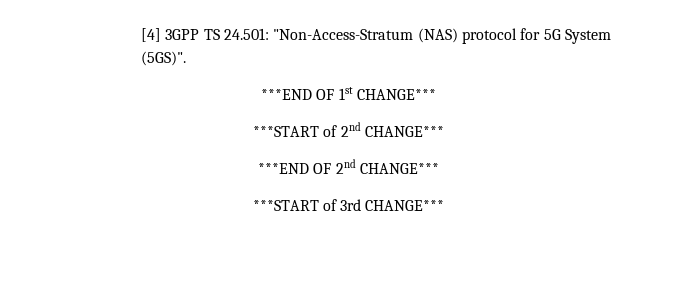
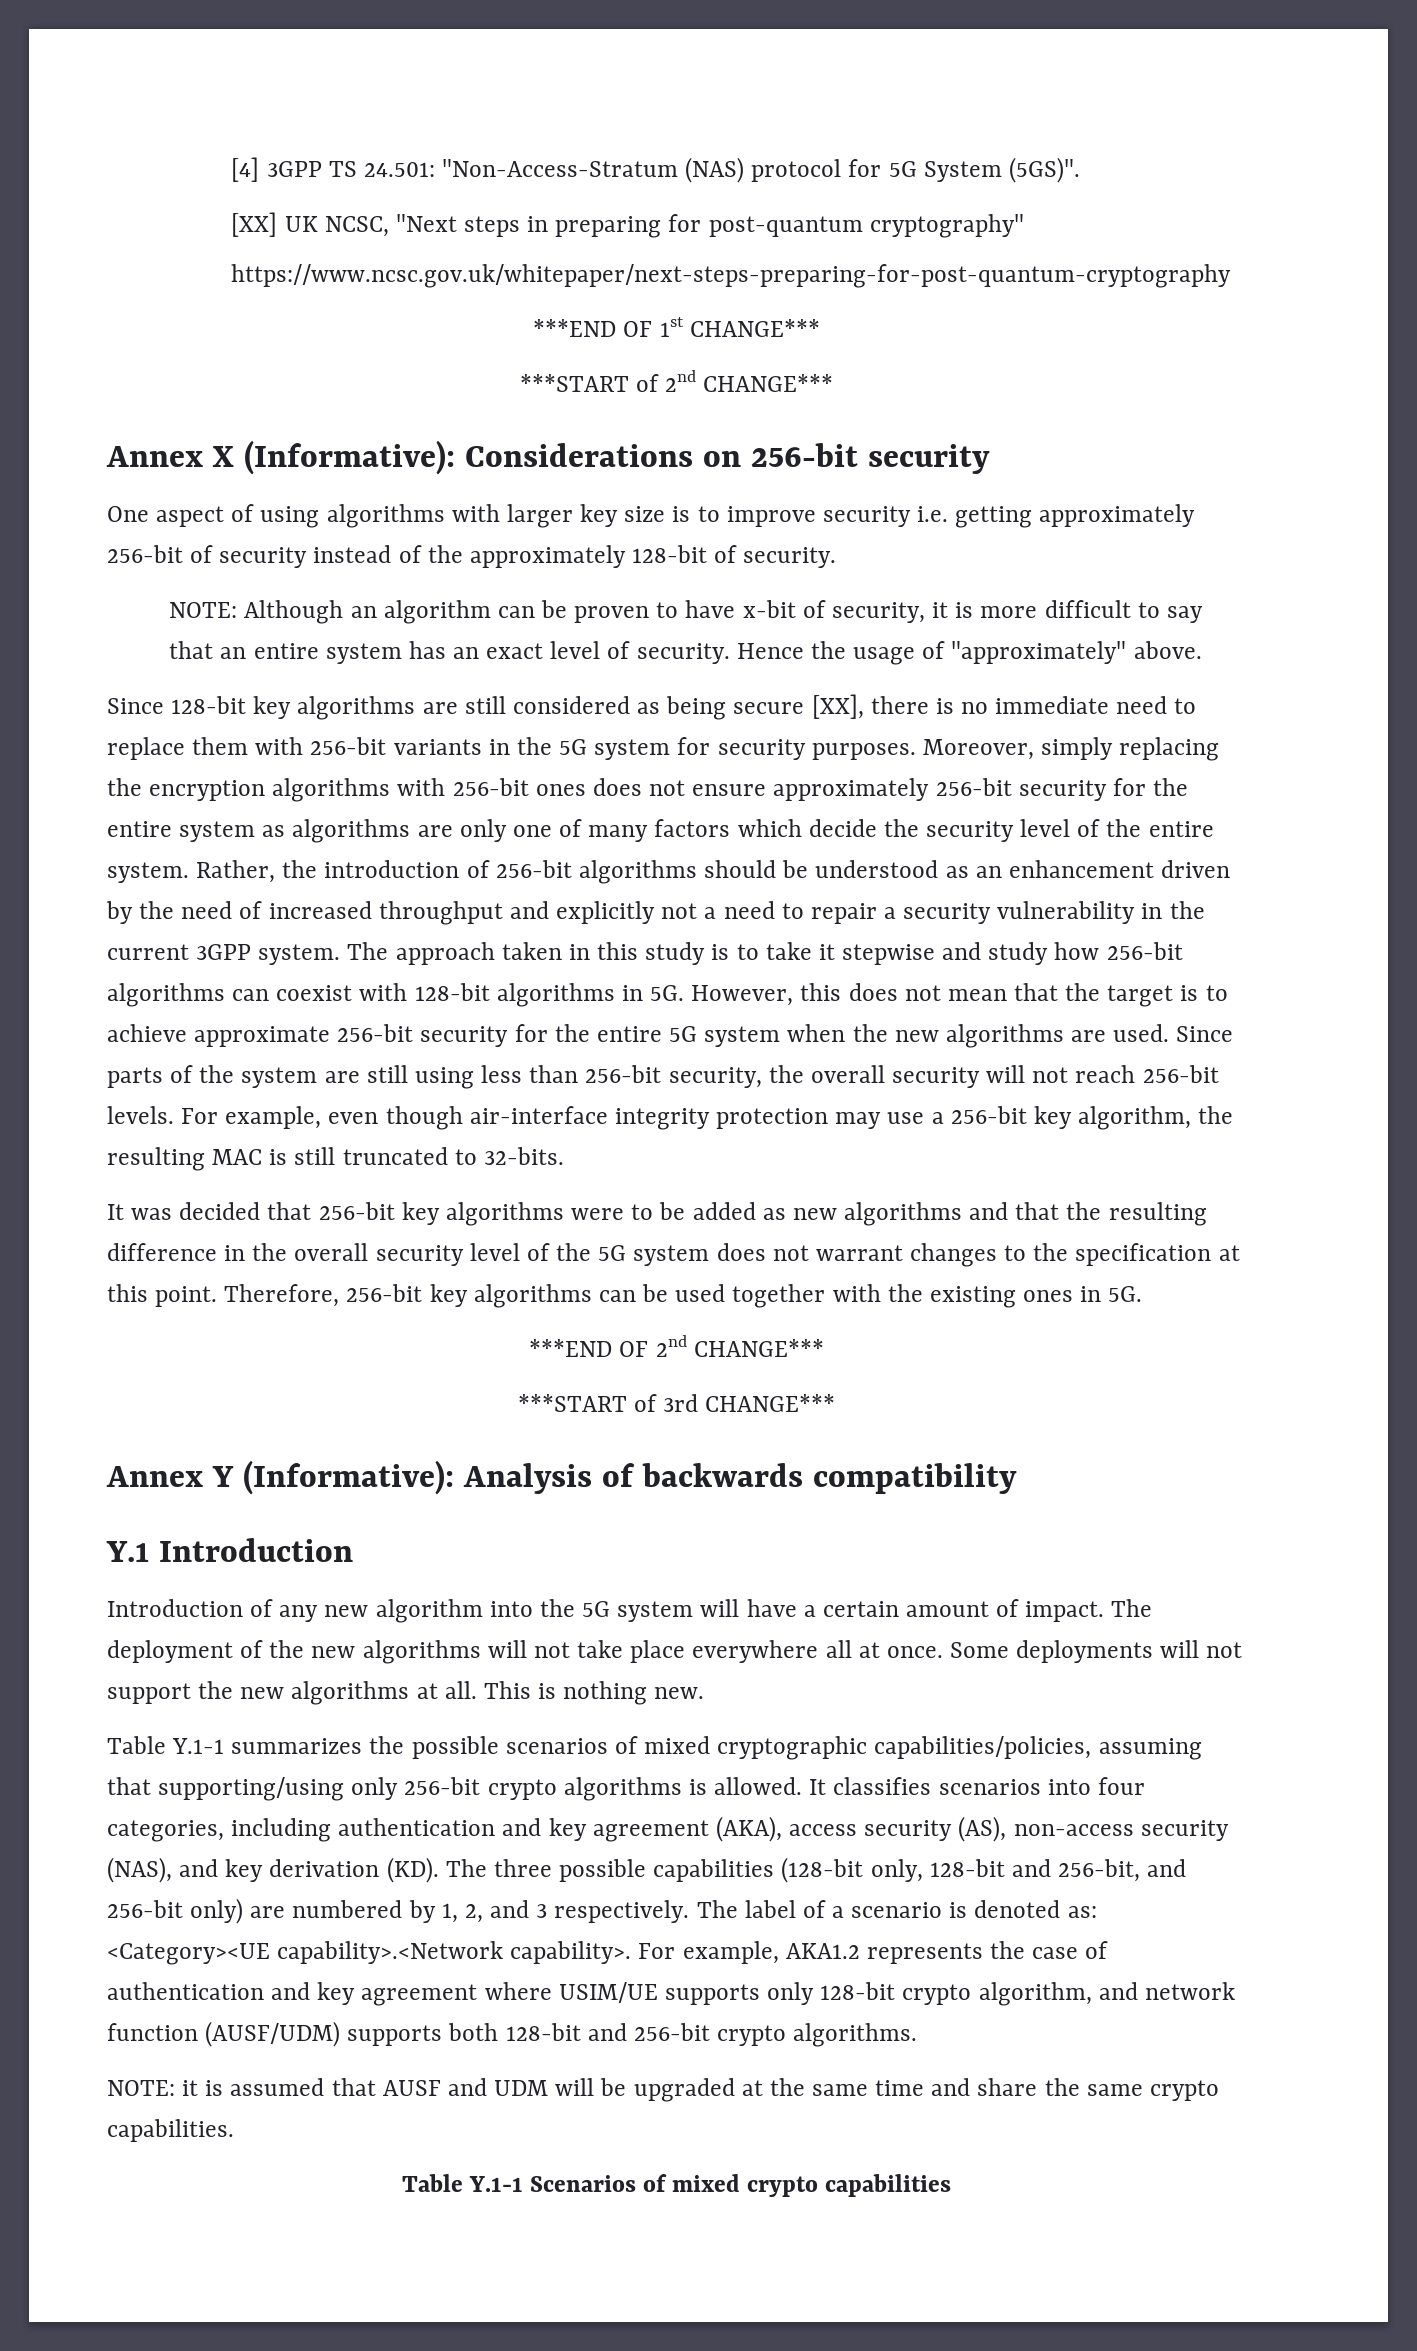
(187, 58) none -> [231,212,1024,238] [231,264,1232,288] // [XX] UK NCSC, "Next steps in preparing for post-quantum cryptography" // https://www.ncsc.gov.uk/whitepaper/next-steps-preparing-for-post-quantum-cryptography
(444, 131) none -> [106,440,990,475] [107,504,1196,528] [107,545,837,568] [169,600,1203,624] [169,641,1202,665] [107,694,1197,720] [107,737,1220,761] [107,778,1189,802] [107,819,1214,843] [107,860,1231,884] [106,901,1205,925] [107,942,1183,965] [107,983,1228,1007] [107,1024,1234,1048] [107,1065,1219,1089] [107,1106,1234,1130] [107,1147,564,1171] [107,1202,1207,1226] [107,1243,1240,1267] [107,1284,1143,1308] // Annex X (Informative): Considerations on 256-bit security // One aspect of using algorithms with larger key size is to improve security i.e. getting approximately 256-bit of security instead of the approximately 128-bit of security. // NOTE: Although an algorithm can be proven to have x-bit of security, it is more difficult to say that an entire system has an exact level of security. Hence the usage of "approximately" above. // Since 128-bit key algorithms are still considered as being secure [XX], there is no immediate need to replace them with 256-bit variants in the 5G system for security purposes. Moreover, simply replacing the encryption algorithms with 256-bit ones does not ensure approximately 256-bit security for the entire system as algorithms are only one of many factors which decide the security level of the entire system. Rather, the introduction of 256-bit algorithms should be understood as an enhancement driven by the need of increased throughput and explicitly not a need to repair a security vulnerability in the current 3GPP system. The approach taken in this study is to take it stepwise and study how 256-bit algorithms can coexist with 128-bit algorithms in 5G. However, this does not mean that the target is to achieve approximate 256-bit security for the entire 5G system when the new algorithms are used. Since parts of the system are still using less than 256-bit security, the overall security will not reach 256-bit levels. For example, even though air-interface integrity protection may use a 256-bit key algorithm, the resulting MAC is still truncated to 32-bits. // It was decided that 256-bit key algorithms were to be added as new algorithms and that the resulting difference in the overall security level of the 5G system does not warrant changes to the specification at this point. Therefore, 256-bit key algorithms can be used together with the existing ones in 5G.
(445, 205) none -> [106,1460,1017,1495] [106,1538,353,1562] [107,1599,1153,1623] [107,1640,1243,1664] [107,1681,705,1705] [107,1736,1202,1760] [107,1777,1145,1801] [107,1816,1229,1842] [107,1857,1187,1883] [107,1898,1097,1924] [107,1941,1109,1965] [107,1982,1235,2006] [107,2021,918,2047] [107,2078,1219,2102] [107,2119,234,2142] [401,2174,952,2197] // Annex Y (Informative): Analysis of backwards compatibility // Y.1 Introduction // Introduction of any new algorithm into the 5G system will have a certain amount of impact. The deployment of the new algorithms will not take place everywhere all at once. Some deployments will not support the new algorithms at all. This is nothing new. // Table Y.1-1 summarizes the possible scenarios of mixed cryptographic capabilities/policies, assuming that supporting/using only 256-bit crypto algorithms is allowed. It classifies scenarios into four categories, including authentication and key agreement (AKA), access security (AS), non-access security (NAS), and key derivation (KD). The three possible capabilities (128-bit only, 128-bit and 256-bit, and 256-bit only) are numbered by 1, 2, and 3 respectively. The label of a scenario is denoted as: <Category><UE capability>.<Network capability>. For example, AKA1.2 represents the case of authentication and key agreement where USIM/UE supports only 128-bit crypto algorithm, and network function (AUSF/UDM) supports both 128-bit and 256-bit crypto algorithms. // NOTE: it is assumed that AUSF and UDM will be upgraded at the same time and share the same crypto capabilities. // Table Y.1-1 Scenarios of mixed crypto capabilities

